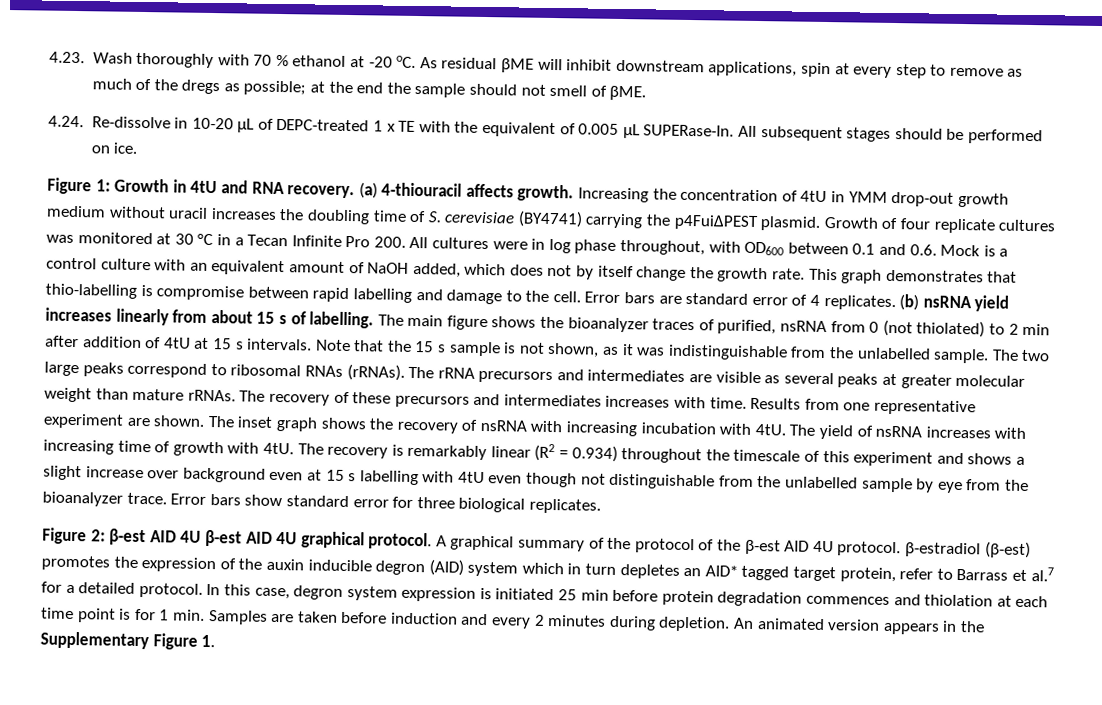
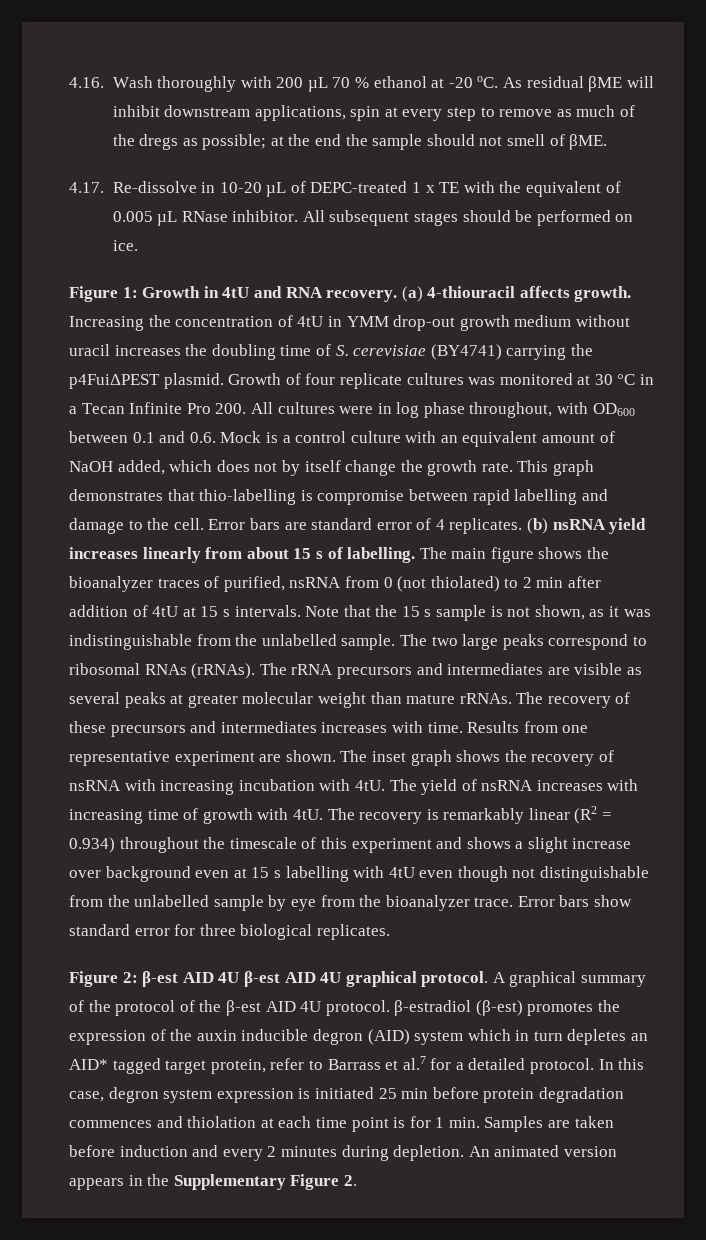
[49,51,85,64] 4.23. -> [69,77,104,88] 4.16.
(250, 60) none -> [276,77,328,92] 200 µL
[48,115,84,128] 4.24. -> [69,182,104,193] 4.17.
[643,124,735,137] SUPERase-In. -> [181,210,299,222] RNase inhibitor.
[201,634,216,648] 1. -> [343,1175,357,1186] 2.

